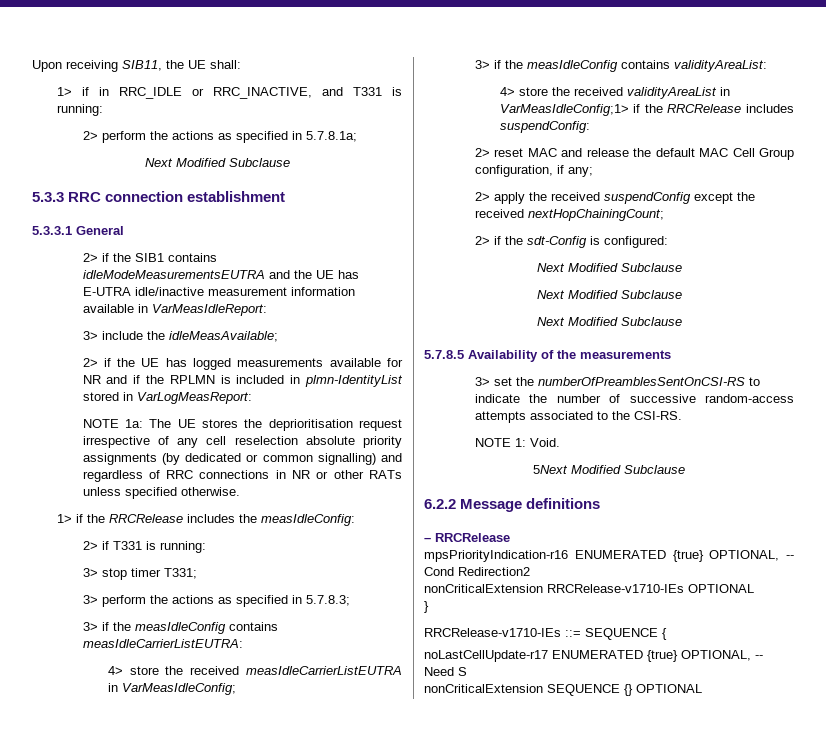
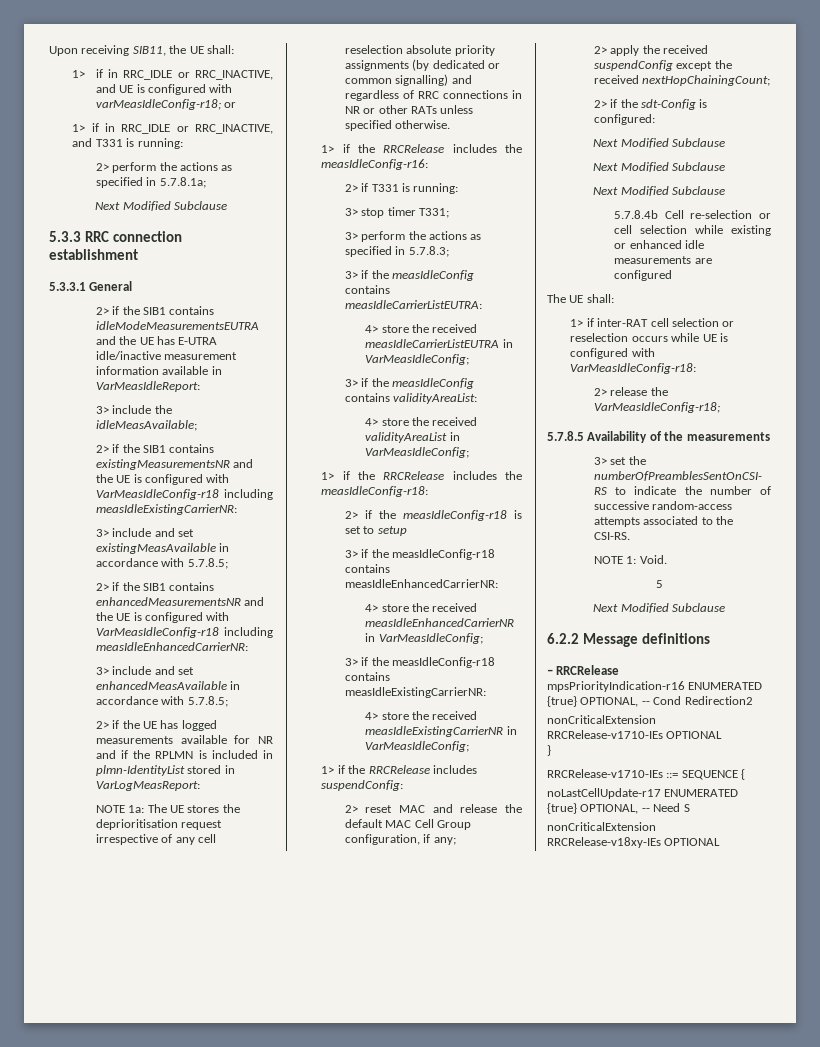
(241, 64) none -> [72,69,273,80] [95,84,233,95] [95,99,237,110] // 1> if in RRC_IDLE or RRC_INACTIVE, and UE is configured with varMeasIdleConfig-r18; or
(278, 336) none -> [95,444,215,453] [95,459,254,470] [95,474,230,485] [95,489,273,500] [95,504,237,515] [95,528,194,537] [95,543,230,554] [95,558,228,569] [95,582,215,591] [95,597,265,606] [95,612,230,623] [95,627,273,638] [95,642,248,651] [95,666,194,675] [95,681,241,690] [95,696,228,707] // 2> if the SIB1 contains existingMeasurementsNR and the UE is configured with VarMeasIdleConfig-r18 including measIdleExistingCarrierNR: // 3> include and set existingMeasAvailable in accordance with 5.7.8.5; // 2> if the SIB1 contains enhancedMeasurementsNR and the UE is configured with VarMeasIdleConfig-r18 including measIdleEnhancedCarrierNR: // 3> include and set enhancedMeasAvailable in accordance with 5.7.8.5;
[261,514,356,526] measIdleConfig: -> [321,159,429,170] measIdleConfig-r16:
[499,104,629,116] VarMeasIdleConfig;1> -> [365,447,470,458] [321,471,522,480] [321,486,429,497] [344,510,522,521] [344,526,407,536] [344,549,495,560] [344,564,390,573] [344,579,498,588] [365,603,478,612] [365,618,515,627] [365,633,483,644] [344,657,495,668] [344,672,390,681] [344,687,486,698] [365,711,478,720] [365,726,517,737] [365,741,470,752] [321,766,335,774] VarMeasIdleConfig; // 1> if the RRCRelease includes the measIdleConfig-r18: // 2> if the measIdleConfig-r18 is set to setup // 3> if the measIdleConfig-r18 contains measIdleEnhancedCarrierNR: // 4> store the received measIdleEnhancedCarrierNR in VarMeasIdleConfig; // 3> if the measIdleConfig-r18 contains measIdleExistingCarrierNR: // 4> store the received measIdleExistingCarrierNR in VarMeasIdleConfig; // 1>
(682, 321) none -> [614,210,771,219] [614,225,771,236] [614,240,704,249] [614,256,712,264] [614,270,673,281] [547,294,614,303] [570,318,735,327] [570,333,728,342] [570,348,655,359] [570,363,697,374] [593,387,668,396] [593,402,720,413] // 5.7.8.4b Cell re-selection or cell selection while existing or enhanced idle measurements are configured // The UE shall: // 1> if inter-RAT cell selection or reselection occurs while UE is configured with VarMeasIdleConfig-r18: // 2> release the VarMeasIdleConfig-r18;
[533,465,568,474] 5Next -> [655,580,663,588] [593,604,619,612] 5 // Next
[547,684,633,696] SEQUENCE {} -> [547,837,661,848] RRCRelease-v18xy-IEs

